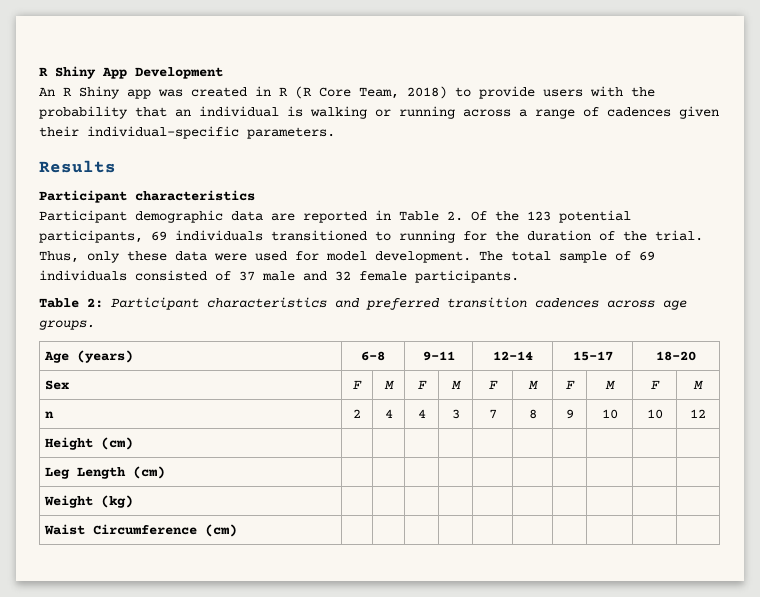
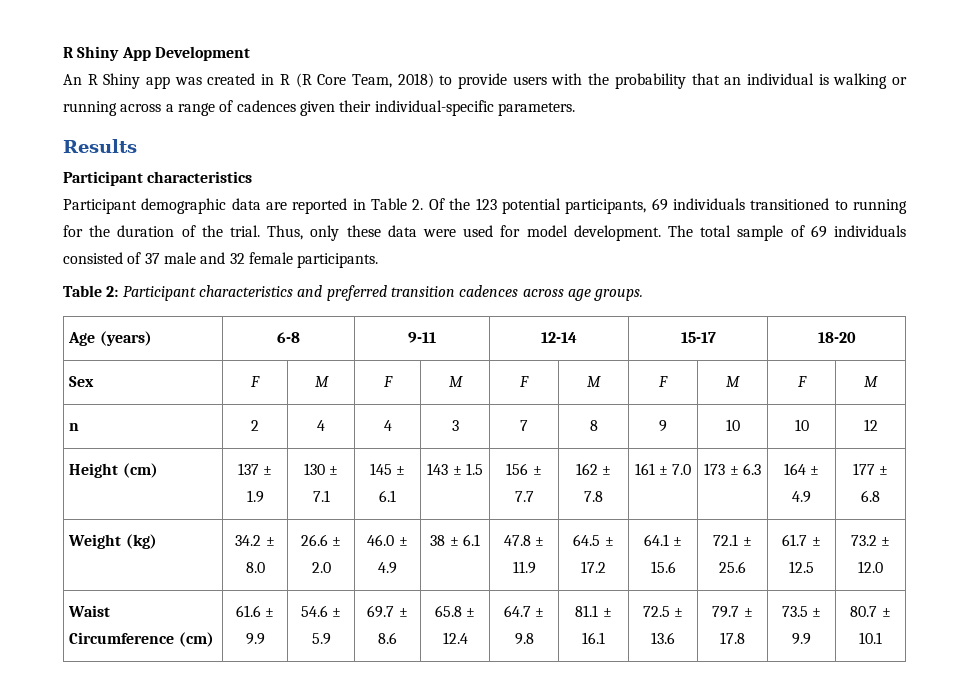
[44,466,165,479] [43,495,133,508] [43,524,237,537] | | | | | | | | | // Leg Length (cm) | | | | | | | | | | // Weight (kg) | | | | | | | | | | // Waist Circumference (cm) | | | | | | | | | | -> [237,463,273,475] [246,490,264,503] [303,463,339,475] [312,490,330,502] [369,463,406,475] [379,490,396,502] [427,463,483,475] [506,463,542,475] [514,491,534,502] [575,463,612,475] [584,491,603,502] [634,463,692,475] [704,463,761,475] [783,463,820,475] [792,491,811,503] [852,463,889,475] [861,490,880,502] [68,534,157,549] [235,535,275,546] [245,562,265,573] [300,534,342,546] [311,562,331,573] [367,534,408,546] [378,562,397,574] [430,534,480,546] [503,535,545,546] [512,561,536,574] [573,534,614,546] [581,561,606,573] [643,534,683,546] [650,561,676,573] [713,534,752,546] [719,561,746,573] [782,534,821,546] [789,561,814,573] [850,535,891,546] [858,561,883,573] [68,605,111,617] [69,632,214,647] [235,605,275,617] [245,633,265,645] [300,605,342,617] [311,633,331,645] [367,605,408,618] [378,632,397,644] [434,605,476,617] [442,632,468,644] [503,605,545,617] [514,633,534,645] [575,605,612,617] [582,632,605,644] [642,606,684,617] [651,632,675,644] [712,606,753,618] [720,632,745,644] [781,606,822,617] [792,633,811,645] [850,606,891,617] [859,632,882,644] 137 ± 1.9 | 130 ± 7.1 | 145 ± 6.1 | 143 ± 1.5 | 156 ± 7.7 | 162 ± 7.8 | 161 ± 7.0 | 173 ± 6.3 | 164 ± 4.9 | 177 ± 6.8 // Weight (kg) | 34.2 ± 8.0 | 26.6 ± 2.0 | 46.0 ± 4.9 | 38 ± 6.1 | 47.8 ± 11.9 | 64.5 ± 17.2 | 64.1 ± 15.6 | 72.1 ± 25.6 | 61.7 ± 12.5 | 73.2 ± 12.0 // Waist Circumference (cm) | 61.6 ± 9.9 | 54.6 ± 5.9 | 69.7 ± 8.6 | 65.8 ± 12.4 | 64.7 ± 9.8 | 81.1 ± 16.1 | 72.5 ± 13.6 | 79.7 ± 17.8 | 73.5 ± 9.9 | 80.7 ± 10.1

